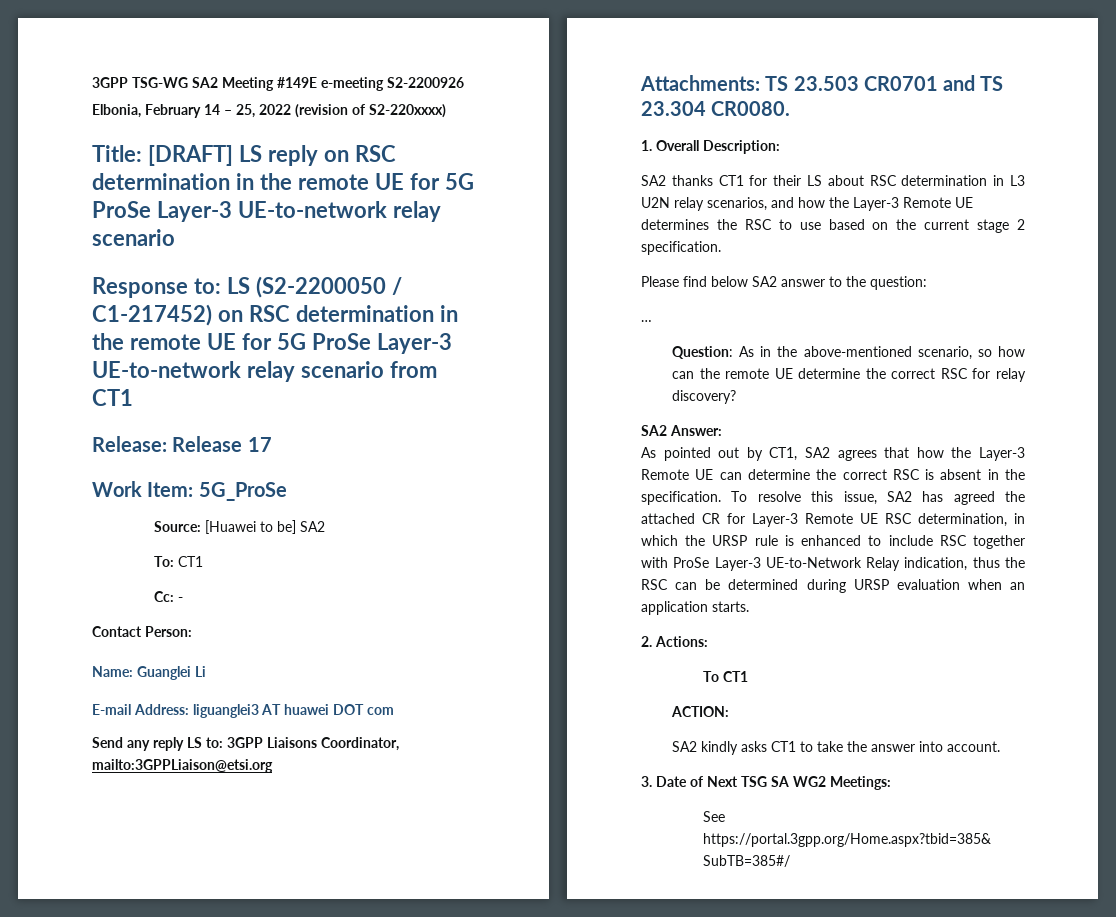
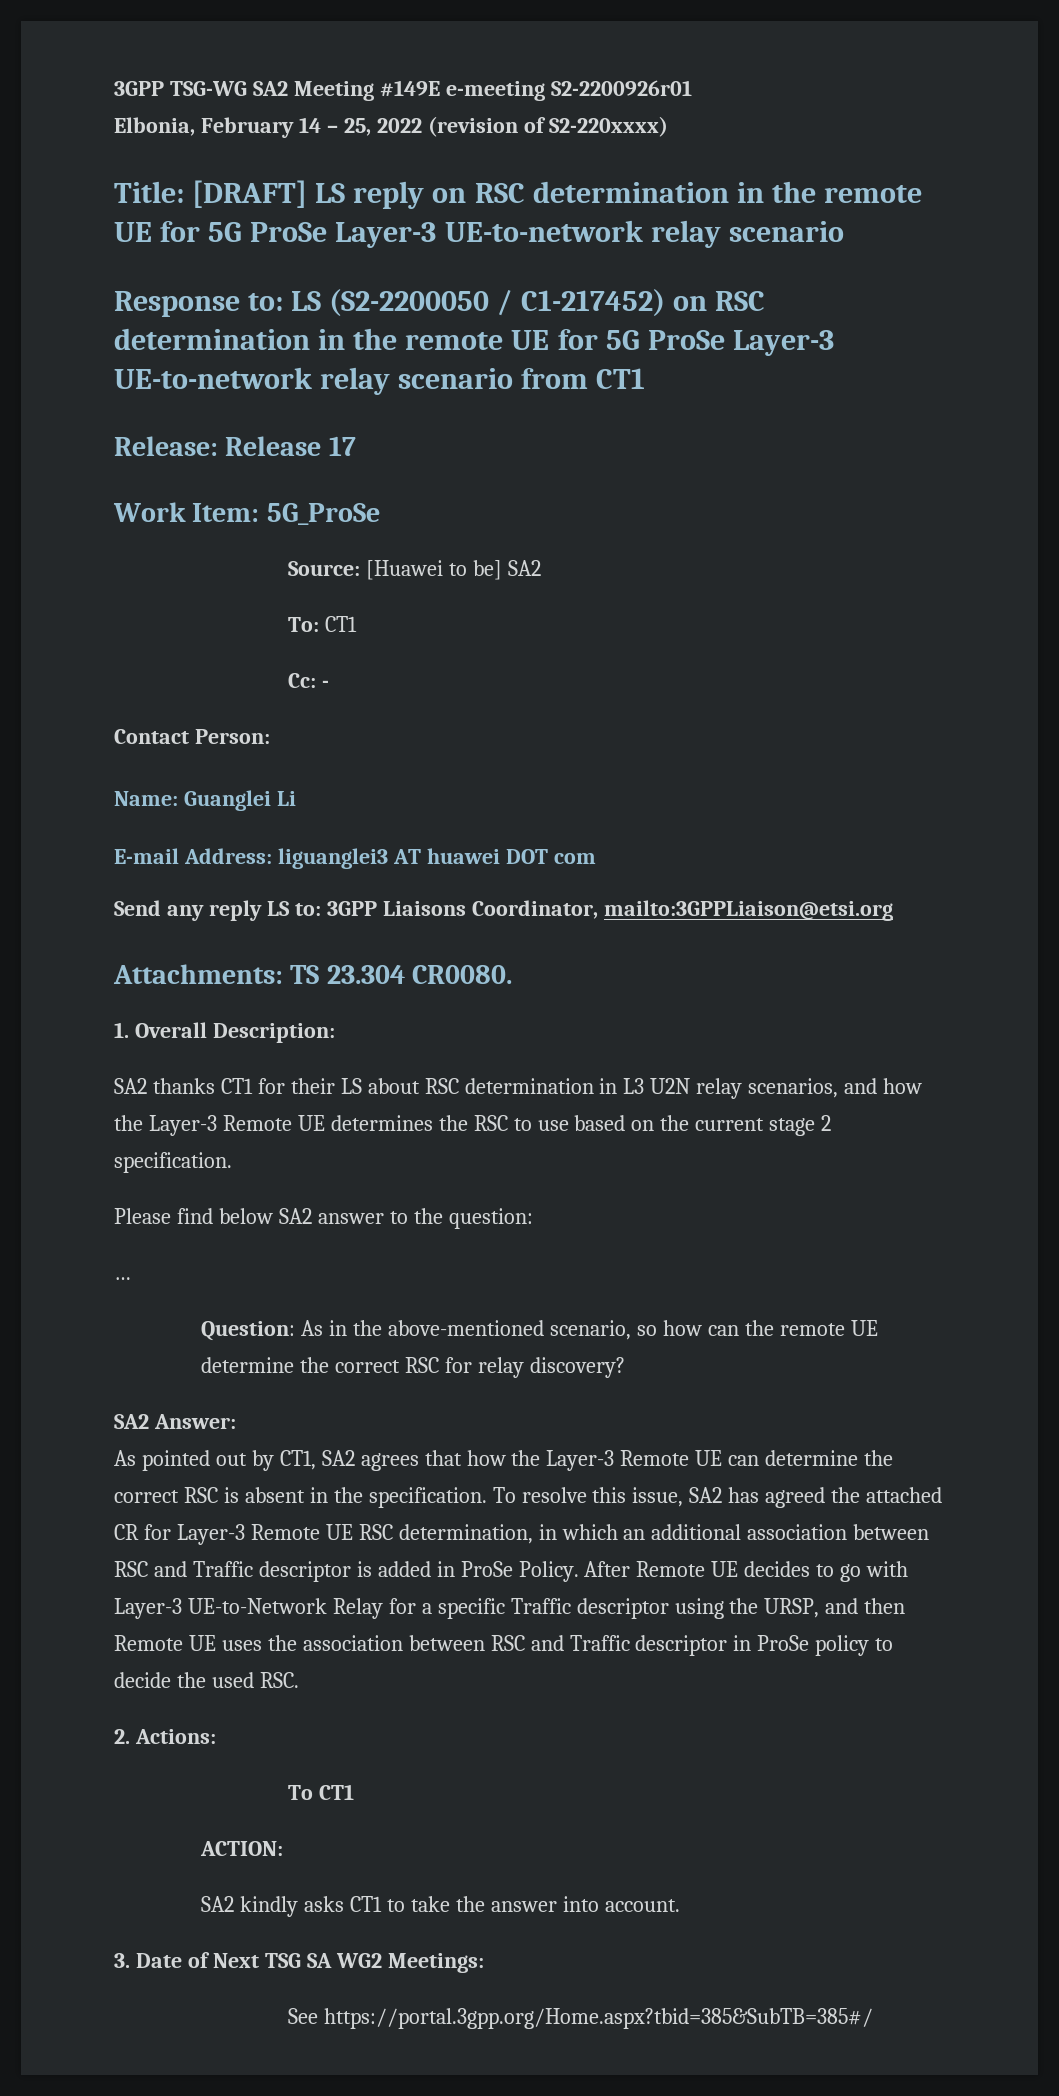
[387,77,464,88] S2-2200926 -> [550,80,692,96] S2-2200926r01
[793,75,1004,91] 23.503 CR0701 and TS -> (320, 974) none
[685,535,1025,549] [641,557,1025,571] [641,579,1025,593] [641,601,749,615] the URSP rule is enhanced to include RSC together with ProSe Layer-3 UE-to-Network Relay indication, thus the RSC can be determined during URSP evaluation when an application starts. -> [623,1524,930,1540] [114,1561,909,1582] [114,1598,906,1619] [114,1635,894,1656] [114,1672,299,1688] an additional association between RSC and Traffic descriptor is added in ProSe Policy. After Remote UE decides to go with Layer-3 UE-to-Network Relay for a specific Traffic descriptor using the URSP, and then Remote UE uses the association between RSC and Traffic descriptor in ProSe policy to decide the used RSC.

